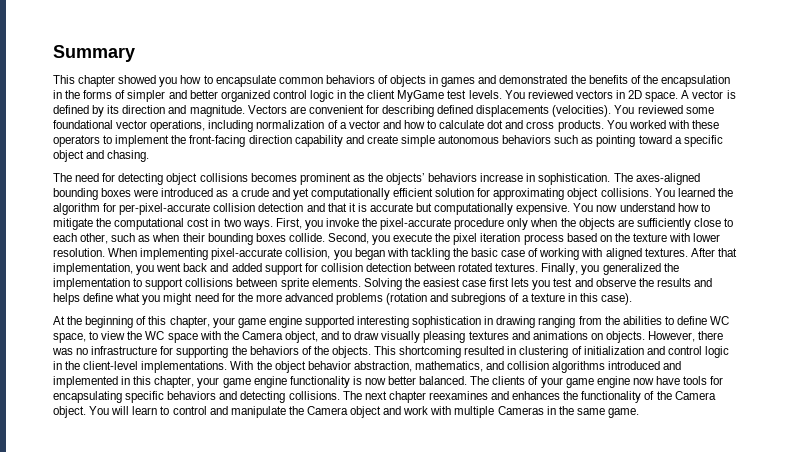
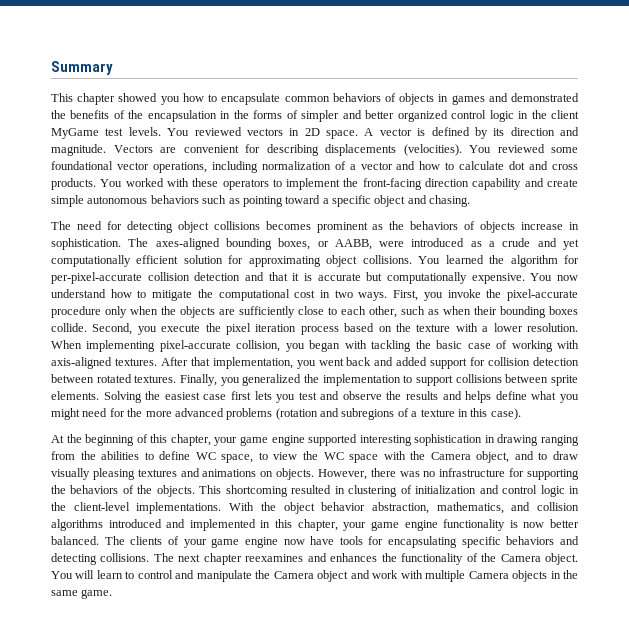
[437,105,474,114] defined -> (319, 150) none
[386,173,478,185] objects’ behaviors -> [410,221,516,233] behaviors of objects
[101,188,132,197] boxes -> [278,238,372,250] boxes, or AABB,
(691, 237) none -> [482,326,489,332] a
[605,248,642,260] aligned -> [51,357,112,369] axis-aligned
[497,406,544,415] Cameras -> [468,570,548,582] Camera objects

